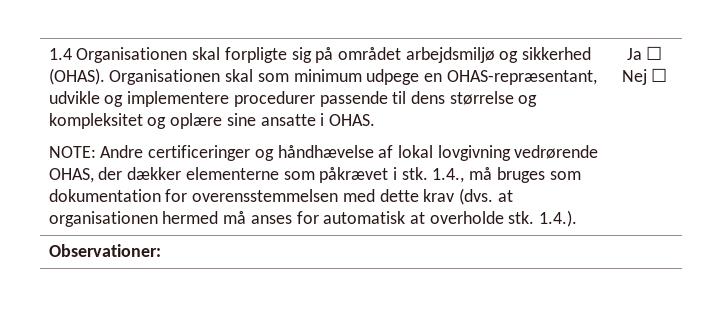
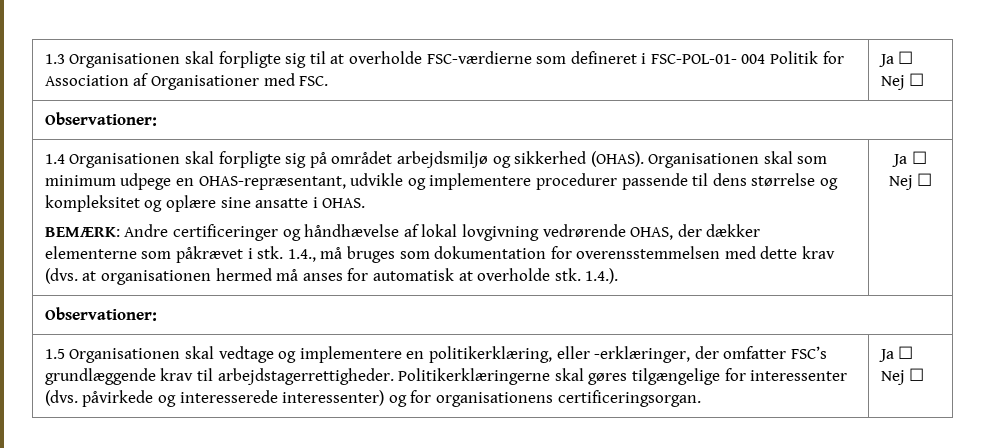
(48, 54) none -> [44,51,844,68] [44,73,329,90] [878,51,914,67] [880,73,925,90] [44,112,157,126] 1.3 Organisationen skal forpligte sig til at overholde FSC-værdierne som defineret i FSC-POL-01- 004 Politik for Association af Organisationer med FSC. | Ja ☐ Nej ☐ // Observationer: //
[48,146,96,158] NOTE: -> [44,227,120,237] BEMÆRK:
(161, 250) none -> [44,346,827,363] [44,368,848,385] [44,390,701,407] [878,346,914,362] [880,368,925,385] // 1.5 Organisationen skal vedtage og implementere en politikerklæring, eller -erklæringer, der omfatter FSC’s grundlæggende krav til arbejdstagerrettigheder. Politikerklæringerne skal gøres tilgængelige for interessenter (dvs. påvirkede og interesserede interessenter) og for organisationens certificeringsorgan. | Ja ☐ Nej ☐

